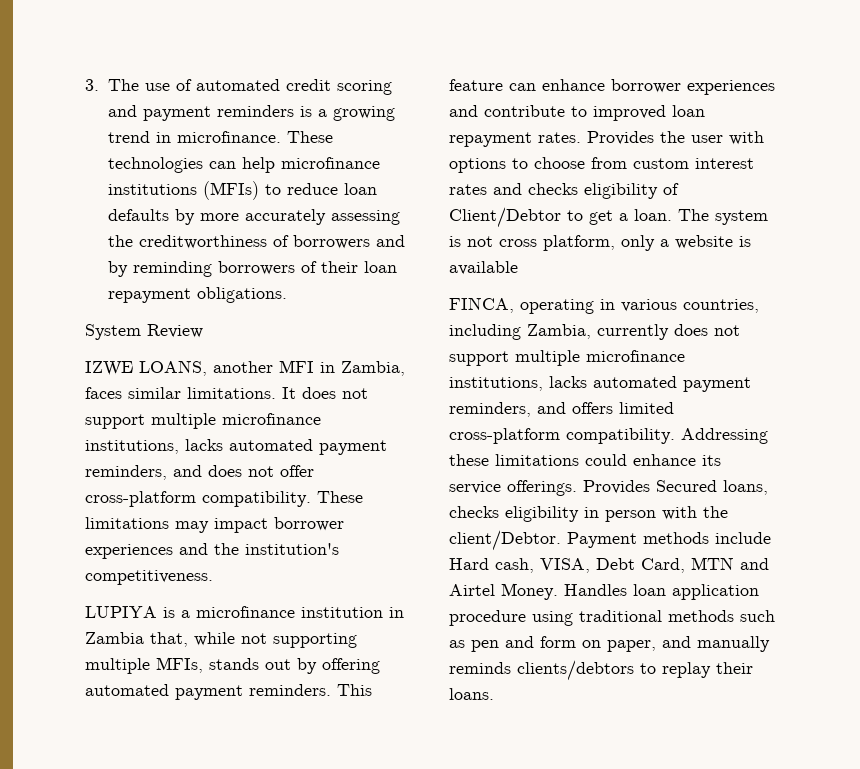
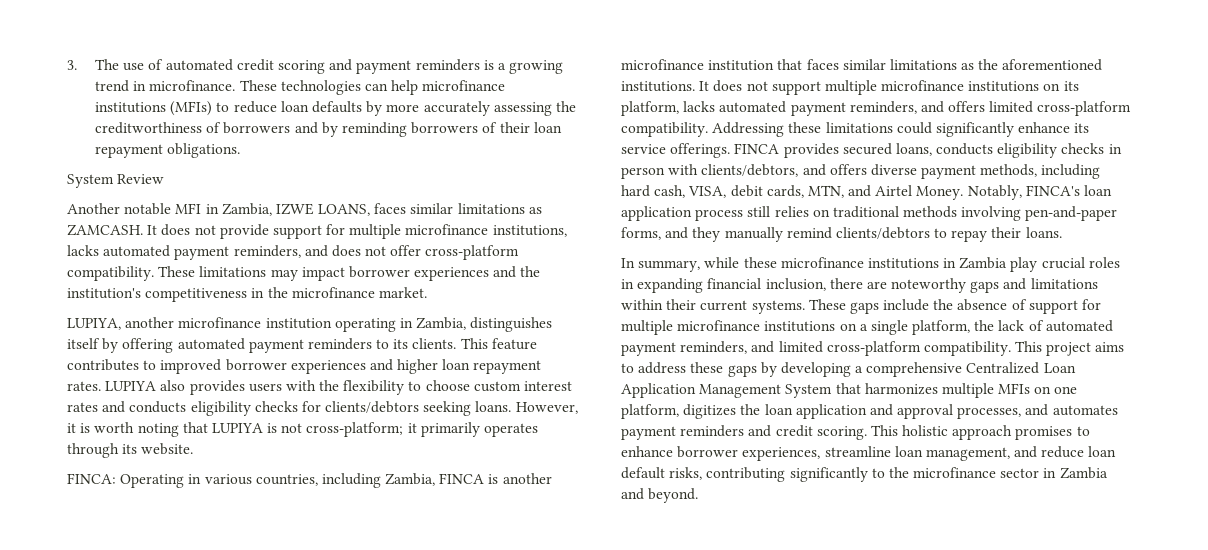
[85,360,405,376] [85,387,368,399] [85,414,145,429] IZWE LOANS, another MFI in Zambia, faces similar limitations. It does not support -> [67,203,542,216] [67,224,346,239] Another notable MFI in Zambia, IZWE LOANS, faces similar limitations as ZAMCASH. It does not provide support for
[85,570,213,585] [85,606,404,618] [85,632,357,648] [85,657,380,674] [85,684,372,700] [449,79,775,95] [449,105,705,121] [449,131,764,147] [449,158,506,173] competitiveness. // LUPIYA is a microfinance institution in Zambia that, while not supporting multiple MFIs, stands out by offering automated payment reminders. This feature can enhance borrower experiences and contribute to improved loan repayment rates. Provides the user with options -> [145,287,427,302] [67,317,553,332] [67,338,537,353] [67,359,542,374] [67,380,405,395] competitiveness in the microfinance market. // LUPIYA, another microfinance institution operating in Zambia, distinguishes itself by offering automated payment reminders to its clients. This feature contributes to improved borrower experiences and higher loan repayment rates. LUPIYA also provides users with the flexibility
[591,157,627,169] from -> (470, 385) none
[528,183,679,199] [449,207,768,228] [449,235,751,251] [449,261,518,275] [449,297,594,314] checks eligibility of Client/Debtor to get a loan. The system is not cross platform, only a website is available // FINCA, operating -> [129,401,578,416] [67,422,539,437] [67,443,194,458] [67,473,185,488] conducts eligibility checks for clients/debtors seeking loans. However, it is worth noting that LUPIYA is not cross-platform; it primarily operates through its website. // FINCA: Operating
[597,324,740,340] [449,350,685,366] [449,377,543,391] currently does not support multiple microfinance institutions, -> [439,473,552,484] [621,59,1103,71] [621,80,1079,95] [621,101,679,116] FINCA is another microfinance institution that faces similar limitations as the aforementioned institutions. It does not support multiple microfinance institutions on its platform,
(627, 460) none -> [935,122,1014,137] significantly
[583,480,768,495] [449,506,728,522] [449,530,771,551] [449,557,769,573] [449,583,759,600] [449,610,775,626] [449,636,770,652] [449,662,511,674] Provides Secured loans, checks eligibility in person with the client/Debtor. Payment methods include Hard cash, VISA, Debt Card, MTN and Airtel Money. Handles loan application procedure using traditional methods such as pen and form on paper, and manually reminds -> [734,143,1122,158] [621,164,1101,179] [621,185,1113,200] [621,206,1118,221] [621,227,832,242] FINCA provides secured loans, conducts eligibility checks in person with clients/debtors, and offers diverse payment methods, including hard cash, VISA, debit cards, MTN, and Airtel Money. Notably, FINCA's loan application process still relies on traditional methods involving pen-and-paper forms, and they manually remind
[662,662,711,678] replay -> [951,230,988,242] repay
(494, 694) none -> [621,257,1120,272] [621,278,1098,293] [621,299,1102,314] [621,320,1113,335] [621,341,1125,356] [621,362,1076,377] [621,383,1078,398] [621,404,1118,419] [621,425,1090,440] [621,446,1117,461] [621,467,1108,482] [621,488,699,503] // In summary, while these microfinance institutions in Zambia play crucial roles in expanding financial inclusion, there are noteworthy gaps and limitations within their current systems. These gaps include the absence of support for multiple microfinance institutions on a single platform, the lack of automated payment reminders, and limited cross-platform compatibility. This project aims to address these gaps by developing a comprehensive Centralized Loan Application Management System that harmonizes multiple MFIs on one platform, digitizes the loan application and approval processes, and automates payment reminders and credit scoring. This holistic approach promises to enhance borrower experiences, streamline loan management, and reduce loan default risks, contributing significantly to the microfinance sector in Zambia and beyond.

